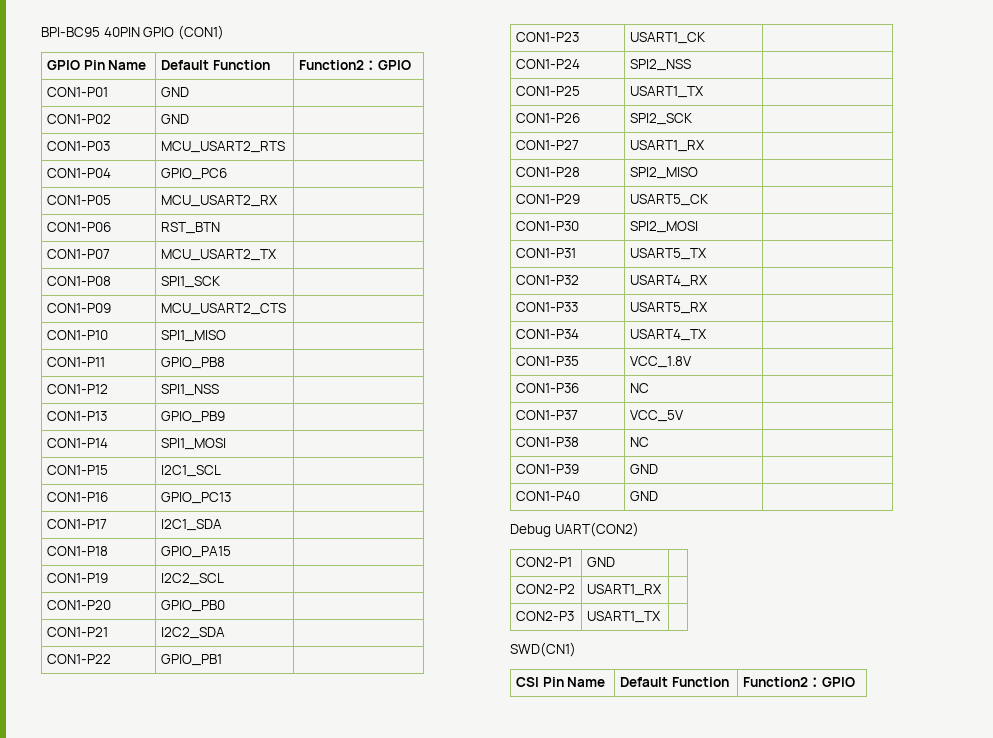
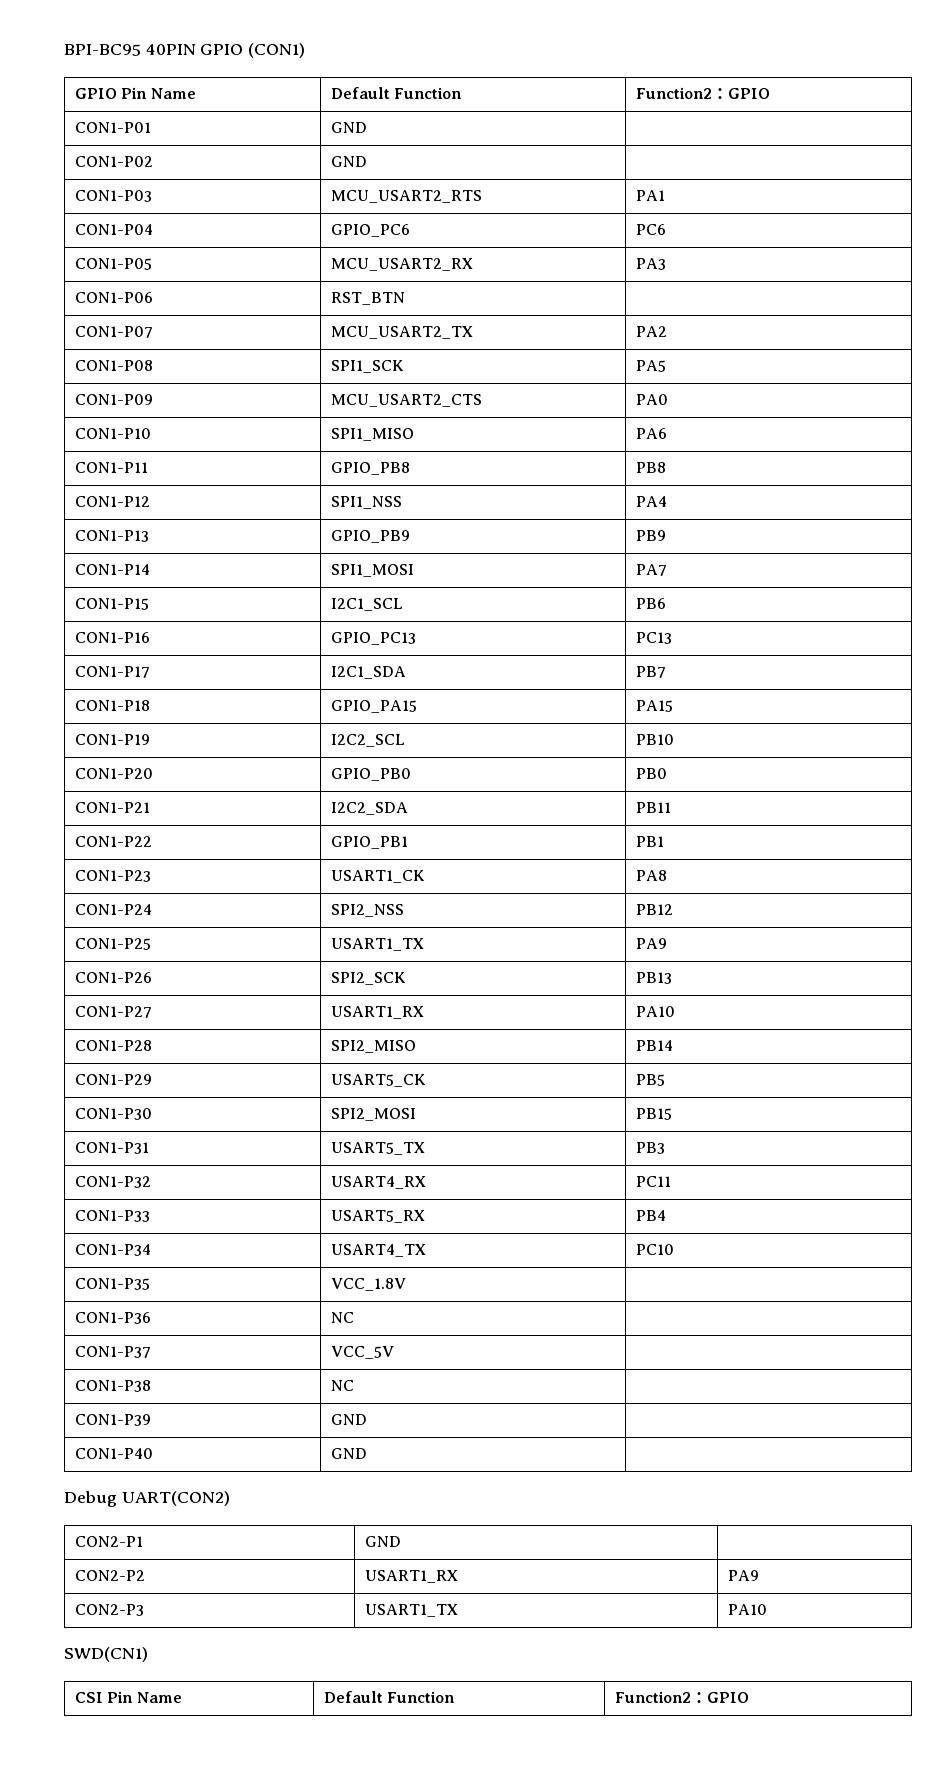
(285, 147) none -> [635,190,665,201] PA1
(227, 174) none -> [635,224,666,235] PC6
(278, 201) none -> [635,258,666,270] PA3
(277, 255) none -> [635,326,667,337] PA2
(221, 282) none -> [635,360,666,372] PA5
(286, 309) none -> [635,394,668,405] PA0
(226, 336) none -> [635,428,667,439] PA6
(225, 363) none -> [635,462,666,473] PB8
(219, 390) none -> [635,496,667,507] PA4
(225, 417) none -> [635,530,666,541] PB9
(226, 444) none -> [635,564,667,576] PA7
(221, 471) none -> [635,598,666,609] PB6
(231, 498) none -> [635,632,672,644] PC13
(222, 525) none -> [635,666,666,678] PB7
(231, 552) none -> [635,700,673,712] PA15
(224, 579) none -> [635,734,674,745] PB10
(225, 606) none -> [635,768,667,779] PB0
(225, 633) none -> [635,802,671,813] PB11
(222, 660) none -> [635,836,664,847] PB1
(706, 38) none -> [635,870,667,881] PA8
(691, 65) none -> [635,904,673,915] PB12
(704, 92) none -> [635,938,667,949] PA9
(693, 119) none -> [635,972,672,984] PB13
(705, 146) none -> [635,1006,675,1017] PA10
(698, 173) none -> [635,1040,673,1051] PB14
(709, 200) none -> [635,1074,665,1086] PB5
(698, 227) none -> [635,1108,672,1120] PB15
(707, 254) none -> [635,1142,665,1154] PB3
(708, 281) none -> [635,1176,671,1187] PC11
(708, 308) none -> [635,1210,666,1221] PB4
(707, 335) none -> [635,1244,674,1255] PC10
(662, 590) none -> [727,1570,759,1581] PA9
(661, 617) none -> [727,1604,767,1615] PA10

